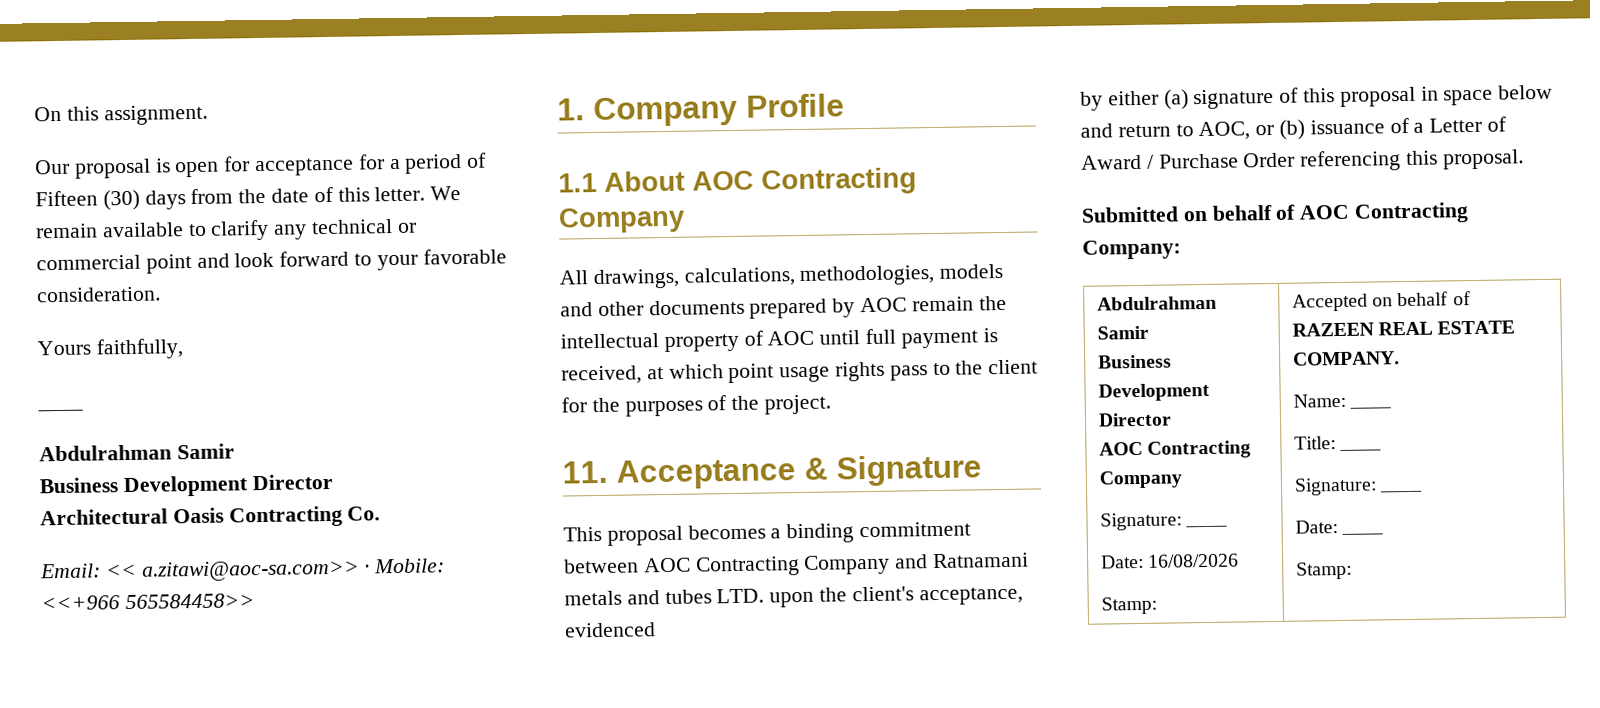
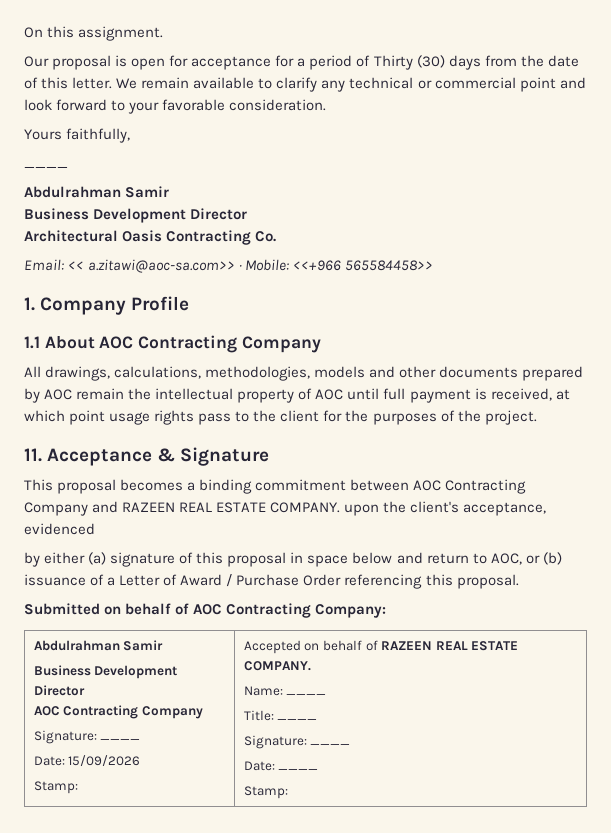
[35,190,98,207] Fifteen -> [373,55,413,70] Thirty
[932,552,1030,569] [564,588,765,606] Ratnamani metals and tubes LTD. -> [122,502,341,513] RAZEEN REAL ESTATE COMPANY.
[1148,553,1240,568] 16/08/2026 -> [68,755,141,766] 15/09/2026

